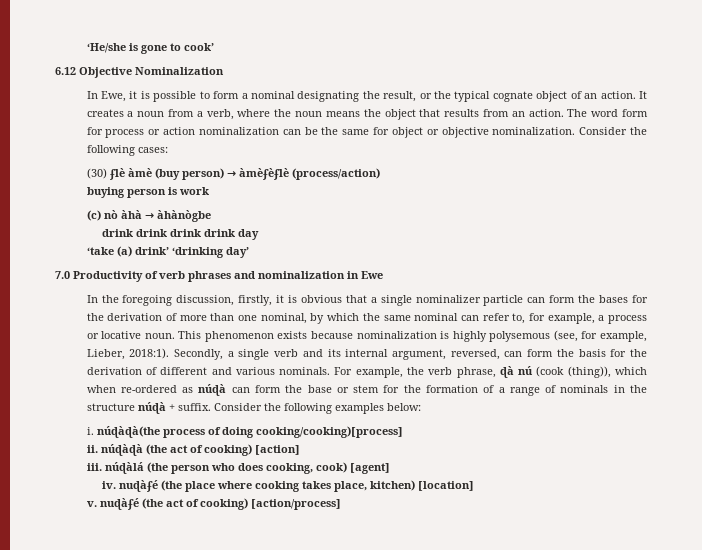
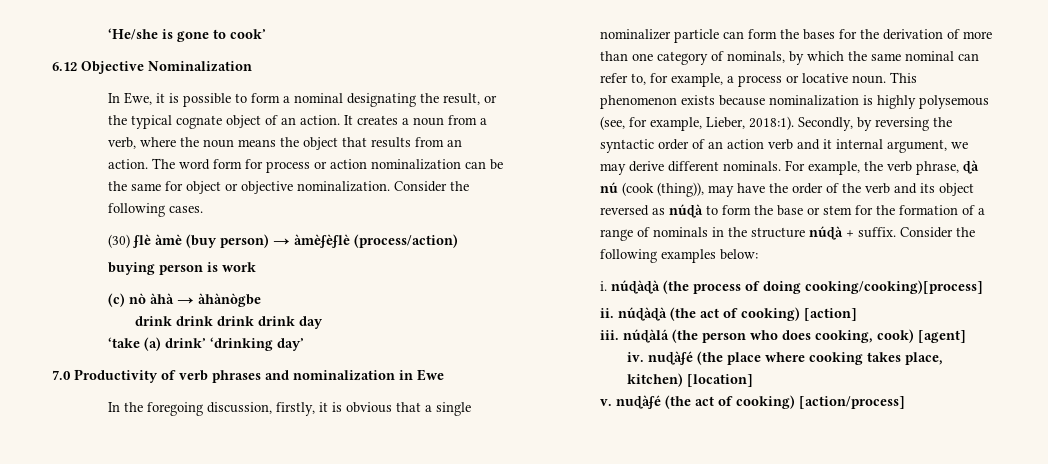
[137,147,168,153] cases: -> [168,206,203,213] cases.
[260,313,307,324] nominal, -> [656,51,785,65] category of nominals,
[227,349,341,360] a single verb and its -> [856,117,952,131] [599,139,832,153] by reversing the syntactic order of an action verb and it
[450,349,647,360] [86,367,275,375] reversed, can form the basis for the derivation of different and various -> [950,142,968,149] [599,161,719,175] we may derive different
[615,367,648,375] [86,385,177,393] which when re-ordered -> [707,183,974,197] [599,205,649,216] may have the order of the verb and its object reversed
[231,387,250,393] can -> [705,205,718,215] to
[96,426,160,438] núɖàɖà(the -> [610,280,689,294] núɖàɖà (the

